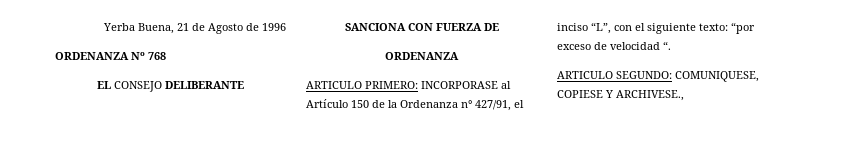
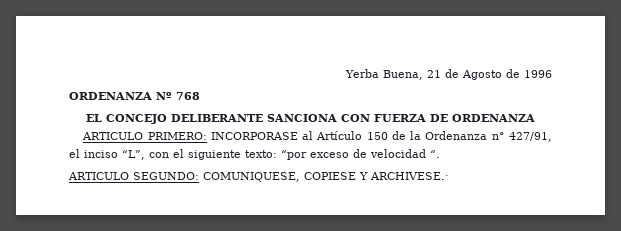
[114,81,162,92] CONSEJO -> [106,114,167,124] CONCEJO
(244, 85) // -> (263, 118) none
(499, 27) // -> (448, 118) none
[616,90,684,101] ARCHIVESE., -> [370,172,449,180] ARCHIVESE.·

